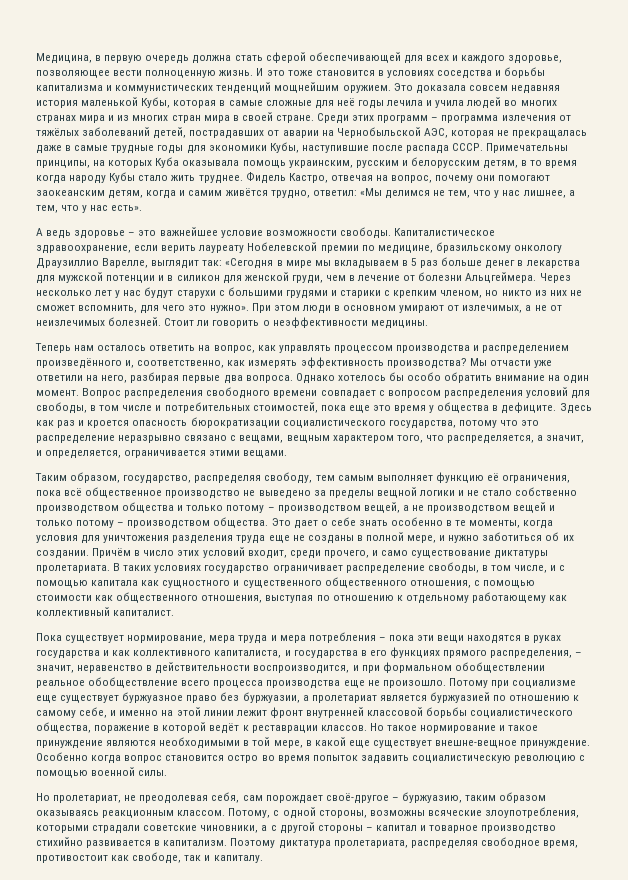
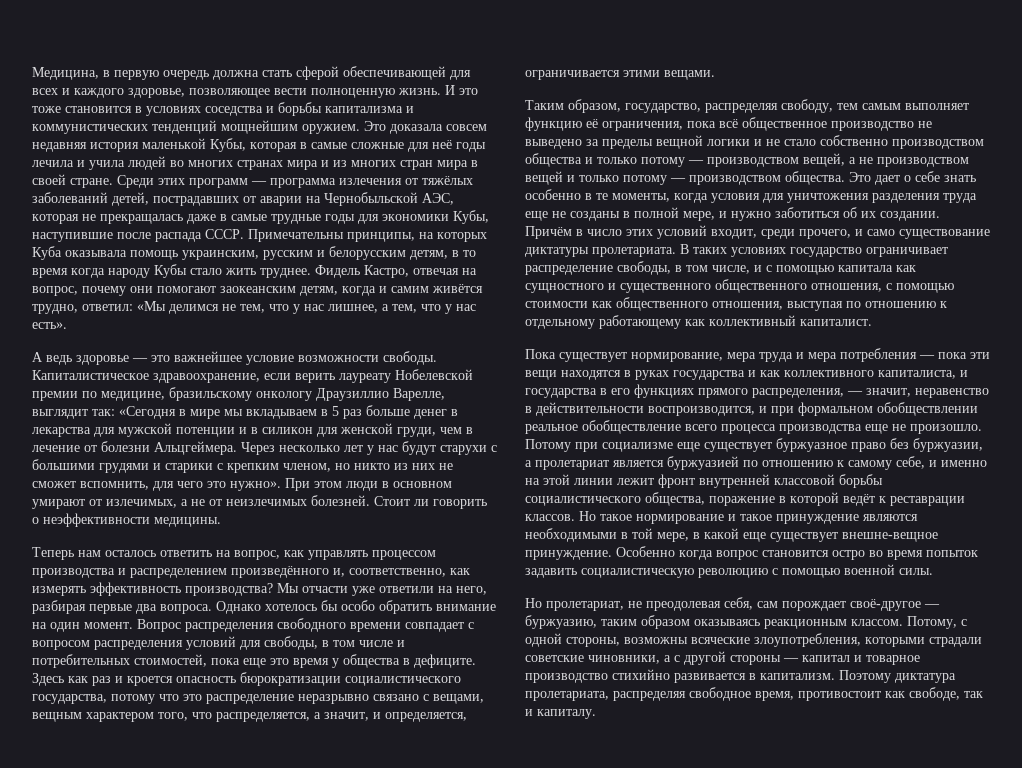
[431,117,439,121] – -> [251,181,267,185] —
[128,232,136,236] – -> [132,358,148,362] —
[267,507,275,511] – -> [688,160,704,164] —
[117,522,125,526] – -> [670,178,686,182] —
[378,637,386,641] – -> [919,355,935,359] —
[575,652,583,656] – -> [847,391,863,395] —
[391,797,399,801] – -> [924,604,940,608] —
[365,827,373,831] – -> [783,658,799,662] —

